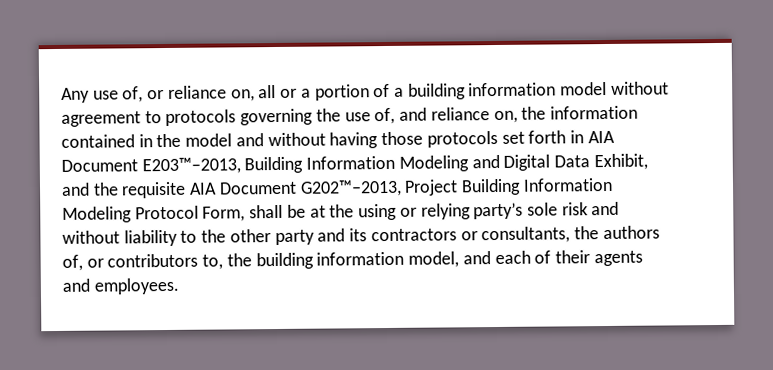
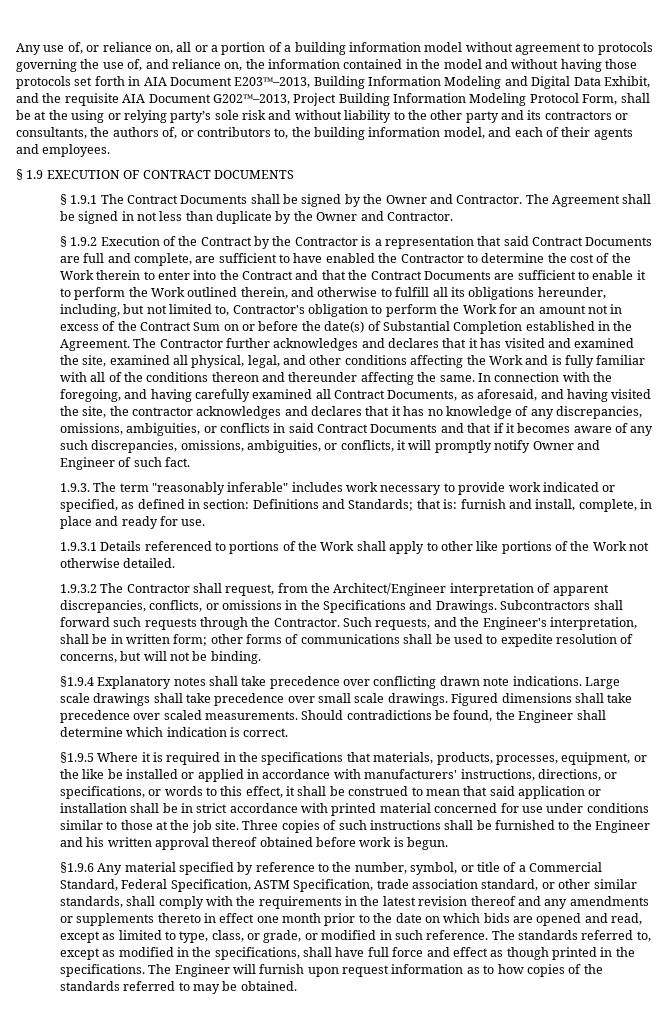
(179, 286) none -> [16,169,294,180] [59,194,652,207] [59,211,453,224] [59,236,653,249] [59,253,631,266] [59,270,646,280] [59,287,606,300] [59,304,623,317] [59,321,633,334] [59,338,635,351] [59,355,646,368] [59,372,613,385] [59,389,652,402] [59,406,643,419] [59,423,654,436] [59,440,600,453] [59,457,190,470] [59,482,616,495] [59,499,653,512] [59,516,206,529] [59,541,650,554] [59,558,176,568] [59,583,609,596] [59,600,623,613] [59,617,637,630] [59,634,634,647] [59,651,261,664] [59,676,620,689] [59,693,633,706] [59,710,606,723] [59,727,289,737] [59,752,647,765] [59,769,618,782] [59,786,602,799] [59,803,649,816] [59,820,651,833] [59,837,449,850] [59,862,603,875] [59,879,637,892] [59,896,649,909] [59,913,643,926] [59,930,651,943] [59,947,635,960] [59,964,603,977] [59,981,297,994] // § 1.9 EXECUTION OF CONTRACT DOCUMENTS // § 1.9.1 The Contract Documents shall be signed by the Owner and Contractor. The Agreement shall be signed in not less than duplicate by the Owner and Contractor. // § 1.9.2 Execution of the Contract by the Contractor is a representation that said Contract Documents are full and complete, are sufficient to have enabled the Contractor to determine the cost of the Work therein to enter into the Contract and that the Contract Documents are sufficient to enable it to perform the Work outlined therein, and otherwise to fulfill all its obligations hereunder, including, but not limited to, Contractor's obligation to perform the Work for an amount not in excess of the Contract Sum on or before the date(s) of Substantial Completion established in the Agreement. The Contractor further acknowledges and declares that it has visited and examined the site, examined all physical, legal, and other conditions affecting the Work and is fully familiar with all of the conditions thereon and thereunder affecting the same. In connection with the foregoing, and having carefully examined all Contract Documents, as aforesaid, and having visited the site, the contractor acknowledges and declares that it has no knowledge of any discrepancies, omissions, ambiguities, or conflicts in said Contract Documents and that if it becomes aware of any such discrepancies, omissions, ambiguities, or conflicts, it will promptly notify Owner and Engineer of such fact. // 1.9.3. The term "reasonably inferable" includes work necessary to provide work indicated or specified, as defined in section: Definitions and Standards; that is: furnish and install, complete, in place and ready for use. // 1.9.3.1 Details referenced to portions of the Work shall apply to other like portions of the Work not otherwise detailed. // 1.9.3.2 The Contractor shall request, from the Architect/Engineer interpretation of apparent discrepancies, conflicts, or omissions in the Specifications and Drawings. Subcontractors shall forward such requests through the Contractor. Such requests, and the Engineer's interpretation, shall be in written form; other forms of communications shall be used to expedite resolution of concerns, but will not be binding. // §1.9.4 Explanatory notes shall take precedence over conflicting drawn note indications. Large scale drawings shall take precedence over small scale drawings. Figured dimensions shall take precedence over scaled measurements. Should contradictions be found, the Engineer shall determine which indication is correct. // §1.9.5 Where it is required in the specifications that materials, products, processes, equipment, or the like be installed or applied in accordance with manufacturers' instructions, directions, or specifications, or words to this effect, it shall be construed to mean that said application or installation shall be in strict accordance with printed material concerned for use under conditions similar to those at the job site. Three copies of such instructions shall be furnished to the Engineer and his written approval thereof obtained before work is begun. // §1.9.6 Any material specified by reference to the number, symbol, or title of a Commercial Standard, Federal Specification, ASTM Specification, trade association standard, or other similar standards, shall comply with the requirements in the latest revision thereof and any amendments or supplements thereto in effect one month prior to the date on which bids are opened and read, except as limited to type, class, or grade, or modified in such reference. The standards referred to, except as modified in the specifications, shall have full force and effect as though printed in the specifications. The Engineer will furnish upon request information as to how copies of the standards referred to may be obtained.

